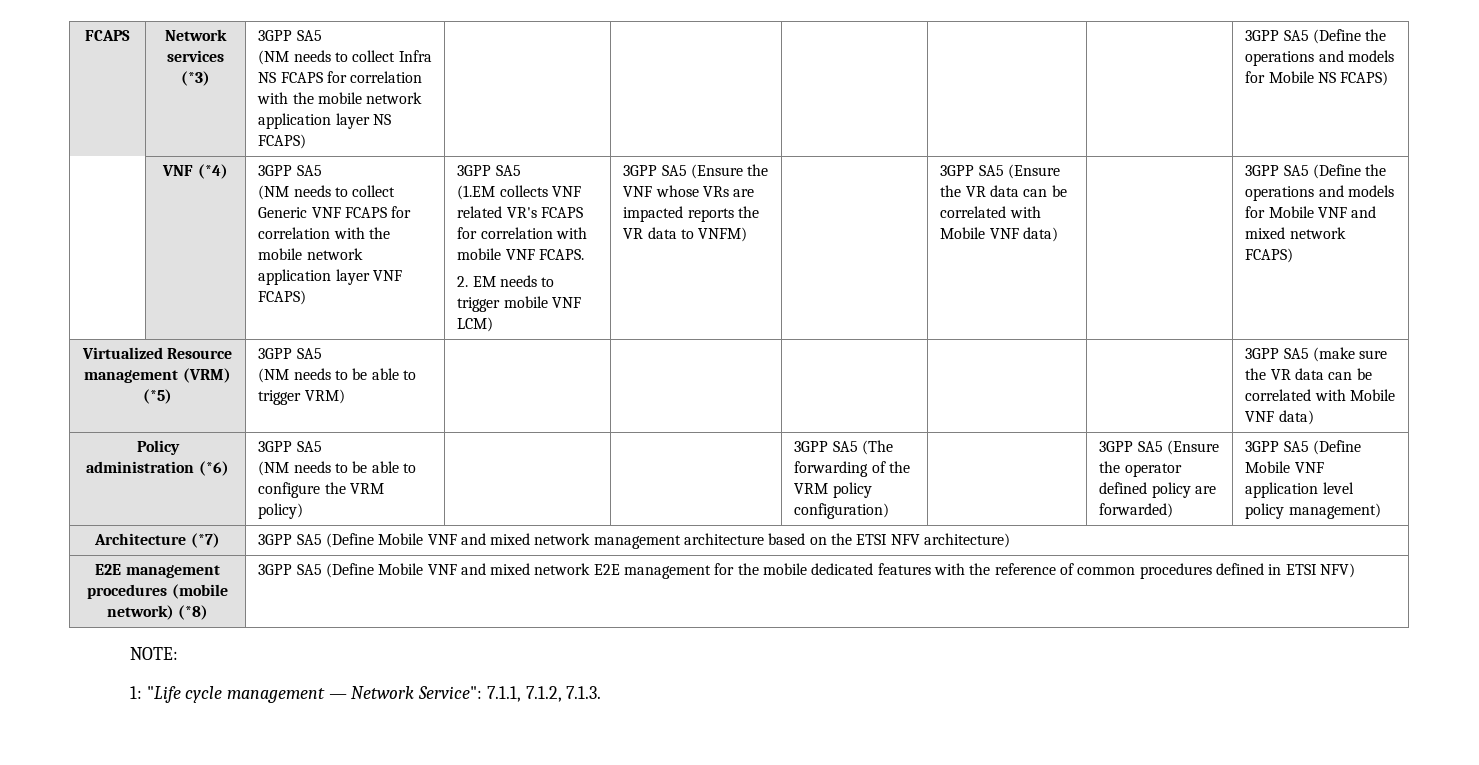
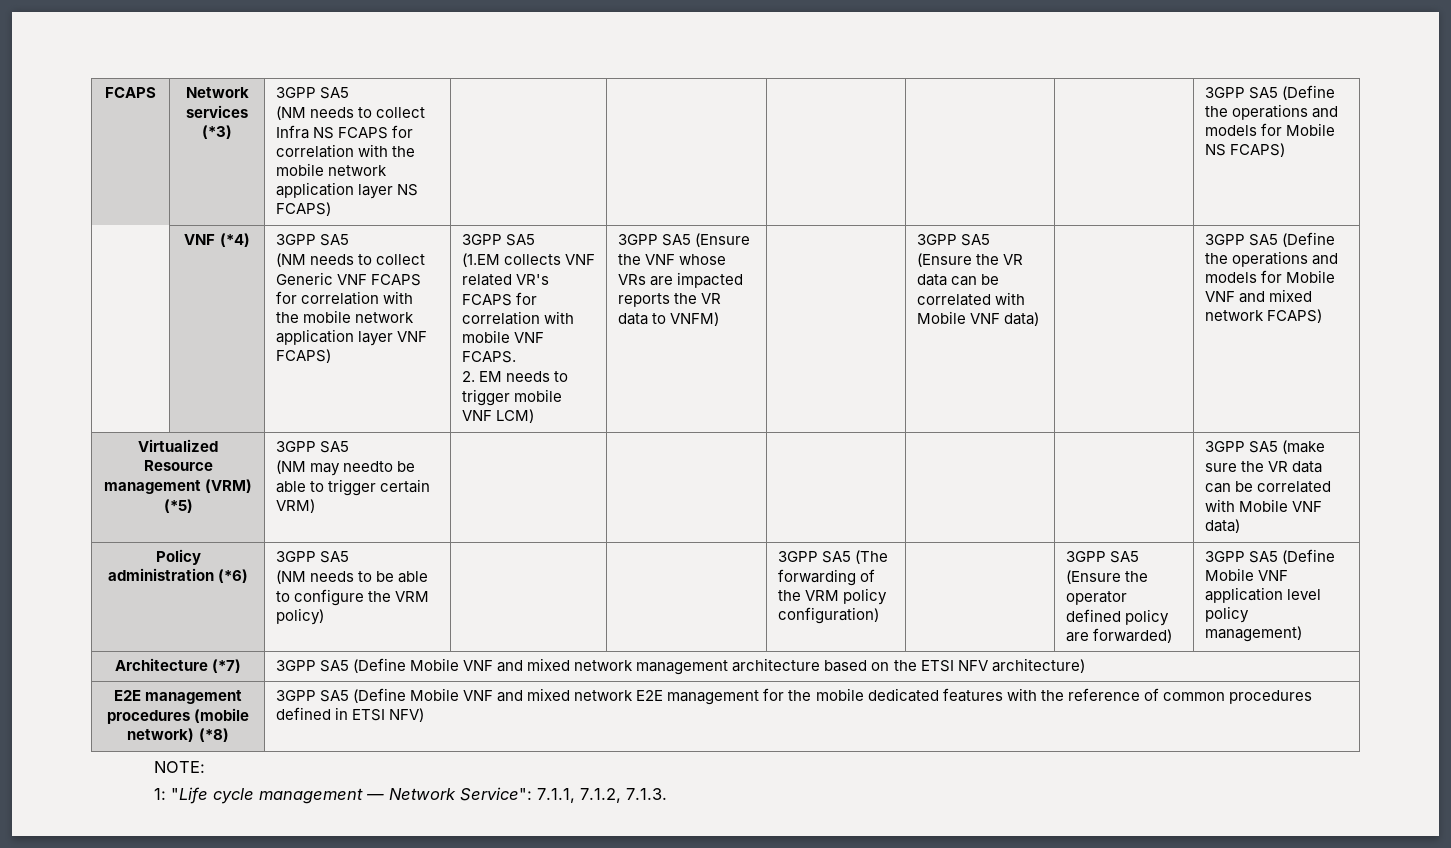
[293,368,348,380] needs to -> [309,461,394,476] may needto
(302, 397) none -> [380,479,431,493] certain

